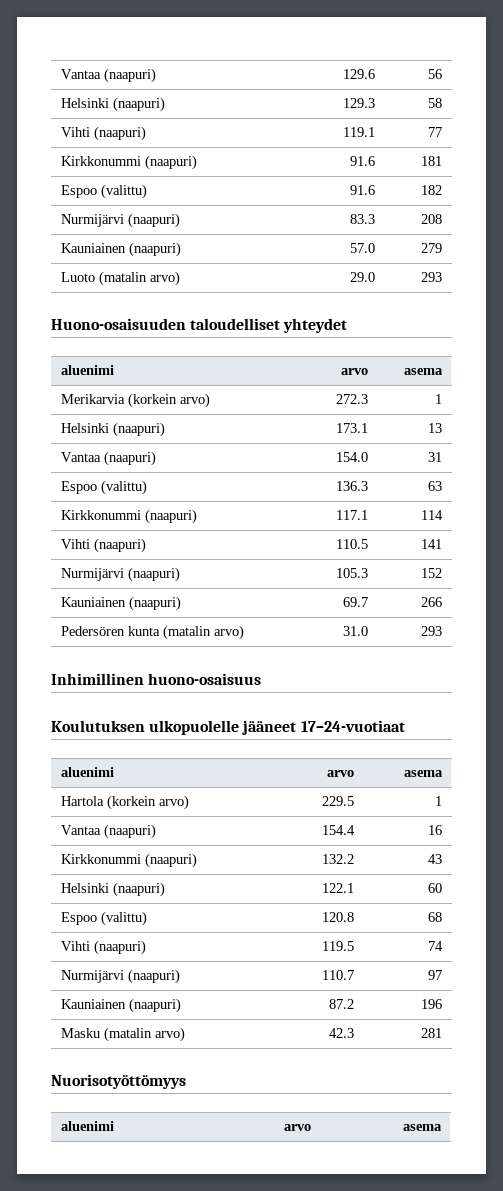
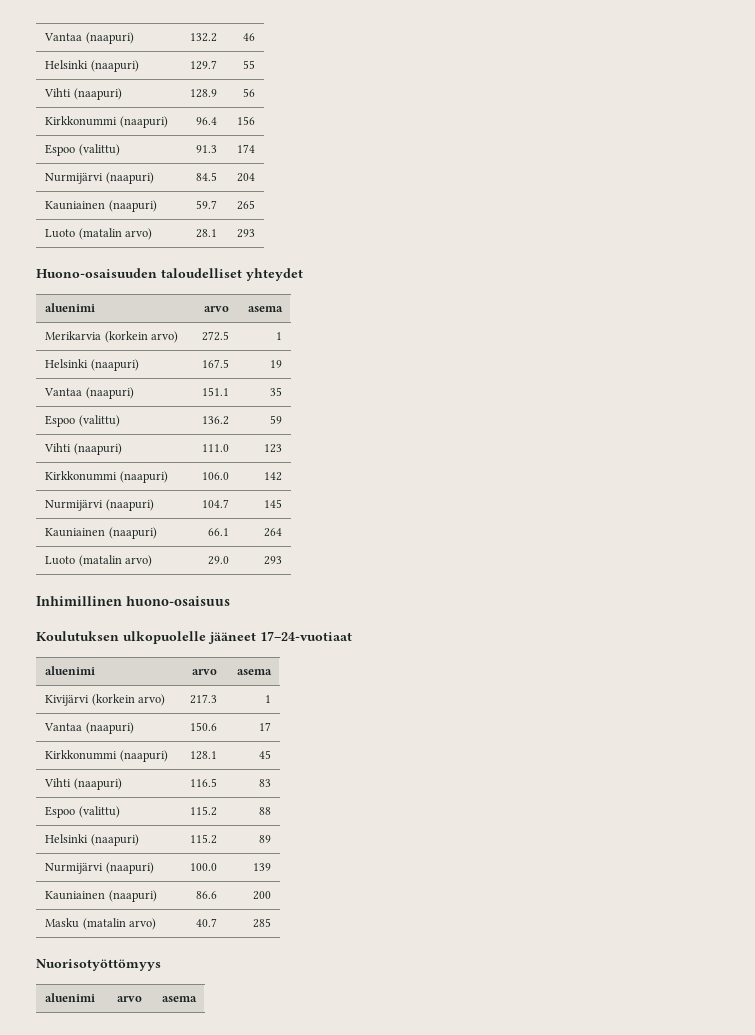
[60,68,156,83] [343,69,376,79] [428,69,443,79] [60,97,165,112] [343,98,376,108] [428,98,443,108] [60,126,146,141] [343,127,376,137] [428,127,443,137] [60,155,197,170] [350,156,376,166] [421,156,443,166] [60,184,147,199] [350,185,376,195] [421,185,443,195] [60,213,180,228] [350,214,376,224] [421,214,443,224] [60,242,181,257] [350,243,376,253] [421,243,443,253] [60,271,180,286] [350,272,376,282] Vantaa (naapuri) | 129.6 | 56 // Helsinki (naapuri) | 129.3 | 58 // Vihti (naapuri) | 119.1 | 77 // Kirkkonummi (naapuri) | 91.6 | 181 // Espoo (valittu) | 91.6 | 182 // Nurmijärvi (naapuri) | 83.3 | 208 // Kauniainen (naapuri) | 57.0 | 279 // Luoto (matalin arvo) | 29.0 -> [44,32,134,44] [189,33,217,42] [242,33,255,41] [45,60,139,72] [189,60,217,70] [242,60,255,69] [44,88,122,100] [189,89,217,98] [242,88,255,97] [45,116,168,128] [195,117,217,125] [236,116,255,125] [45,144,120,156] [195,145,217,153] [236,144,255,153] [45,172,154,184] [195,172,217,181] [236,173,255,182] [45,200,157,212] [195,200,217,209] [236,200,255,210] [45,228,153,240] [195,229,217,238] Vantaa (naapuri) | 132.2 | 46 // Helsinki (naapuri) | 129.7 | 55 // Vihti (naapuri) | 128.9 | 56 // Kirkkonummi (naapuri) | 96.4 | 156 // Espoo (valittu) | 91.3 | 174 // Nurmijärvi (naapuri) | 84.5 | 204 // Kauniainen (naapuri) | 59.7 | 265 // Luoto (matalin arvo) | 28.1
[336,394,369,404] 272.3 -> [201,331,229,341] 272.5
[336,423,369,433] [428,423,443,433] [60,451,156,466] [336,452,369,462] [428,452,443,462] [60,480,147,495] [336,481,369,491] [428,481,443,491] [60,509,197,524] [336,510,369,520] [421,510,444,520] [60,538,146,553] [336,539,369,549] [421,539,443,549] [60,567,180,582] [336,568,369,578] [421,568,443,578] [60,596,181,611] [343,597,369,607] [421,597,443,607] [60,625,244,640] [343,626,369,636] 173.1 | 13 // Vantaa (naapuri) | 154.0 | 31 // Espoo (valittu) | 136.3 | 63 // Kirkkonummi (naapuri) | 117.1 | 114 // Vihti (naapuri) | 110.5 | 141 // Nurmijärvi (naapuri) | 105.3 | 152 // Kauniainen (naapuri) | 69.7 | 266 // Pedersören kunta (matalin arvo) | 31.0 -> [201,359,229,368] [269,360,282,368] [44,387,134,399] [201,387,229,396] [269,387,282,396] [45,415,120,427] [201,416,229,425] [269,415,282,424] [44,443,122,455] [201,444,229,452] [263,444,282,453] [45,471,168,483] [201,472,229,480] [263,472,282,481] [45,499,154,511] [201,499,229,508] [263,499,282,508] [45,527,157,539] [207,528,229,536] [263,528,282,537] [45,555,153,567] [207,556,229,565] 167.5 | 19 // Vantaa (naapuri) | 151.1 | 35 // Espoo (valittu) | 136.2 | 59 // Vihti (naapuri) | 111.0 | 123 // Kirkkonummi (naapuri) | 106.0 | 142 // Nurmijärvi (naapuri) | 104.7 | 145 // Kauniainen (naapuri) | 66.1 | 264 // Luoto (matalin arvo) | 29.0
[60,795,189,810] [322,796,355,806] Hartola (korkein arvo) | 229.5 -> [45,694,166,706] [189,694,217,704] Kivijärvi (korkein arvo) | 217.3
[322,825,356,835] [428,825,443,835] [60,853,197,868] [322,854,355,864] [428,854,443,864] [60,882,165,897] [322,883,355,893] [428,883,443,893] [60,911,147,926] [322,912,355,922] [428,912,443,922] [60,940,146,955] [322,941,355,951] [428,941,444,951] [60,969,180,984] [322,970,355,980] [428,970,443,980] [60,998,181,1013] [329,999,355,1009] [421,999,443,1009] 154.4 | 16 // Kirkkonummi (naapuri) | 132.2 | 43 // Helsinki (naapuri) | 122.1 | 60 // Espoo (valittu) | 120.8 | 68 // Vihti (naapuri) | 119.5 | 74 // Nurmijärvi (naapuri) | 110.7 | 97 // Kauniainen (naapuri) | 87.2 | 196 -> [189,722,217,731] [258,722,271,731] [45,750,168,762] [189,751,217,760] [258,750,271,759] [44,778,122,790] [189,778,217,787] [258,779,271,787] [45,806,120,818] [189,806,217,816] [258,807,271,815] [45,834,139,846] [189,834,217,844] [258,835,271,843] [45,862,154,874] [189,863,217,871] [252,863,271,871] [45,890,157,902] [195,891,217,899] [252,891,271,900] 150.6 | 17 // Kirkkonummi (naapuri) | 128.1 | 45 // Vihti (naapuri) | 116.5 | 83 // Espoo (valittu) | 115.2 | 88 // Helsinki (naapuri) | 115.2 | 89 // Nurmijärvi (naapuri) | 100.0 | 139 // Kauniainen (naapuri) | 86.6 | 200
[329,1028,355,1038] [421,1028,443,1038] 42.3 | 281 -> [195,918,217,927] [252,918,271,928] 40.7 | 285

